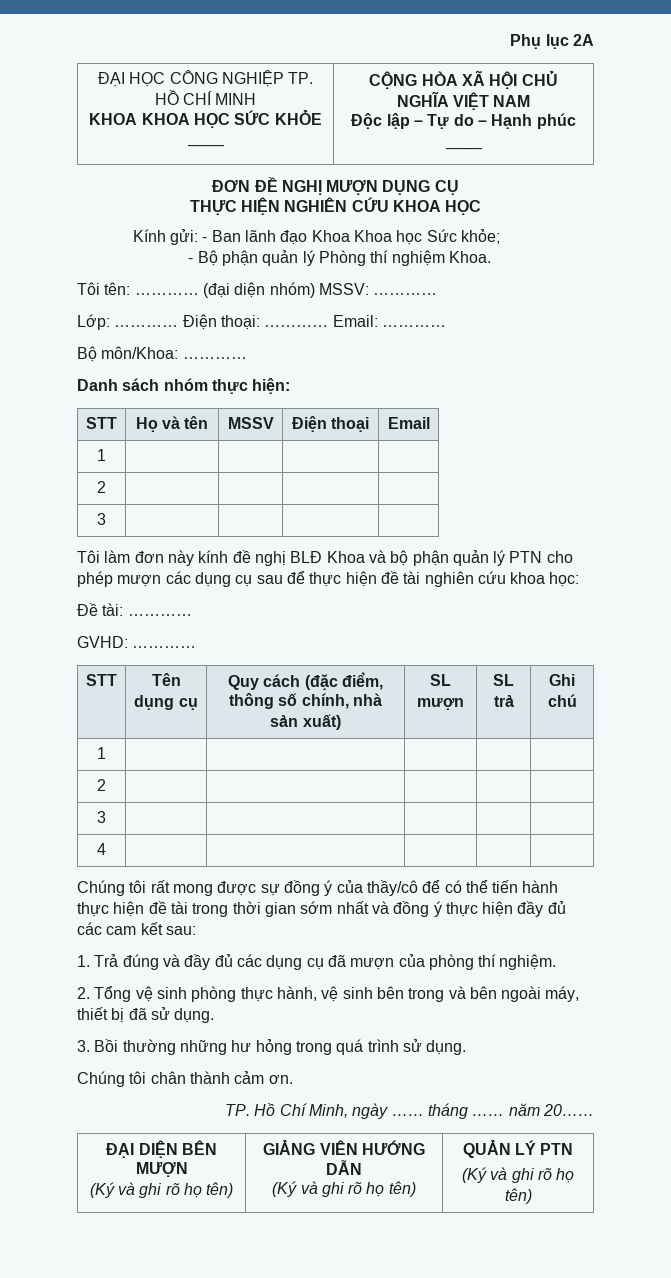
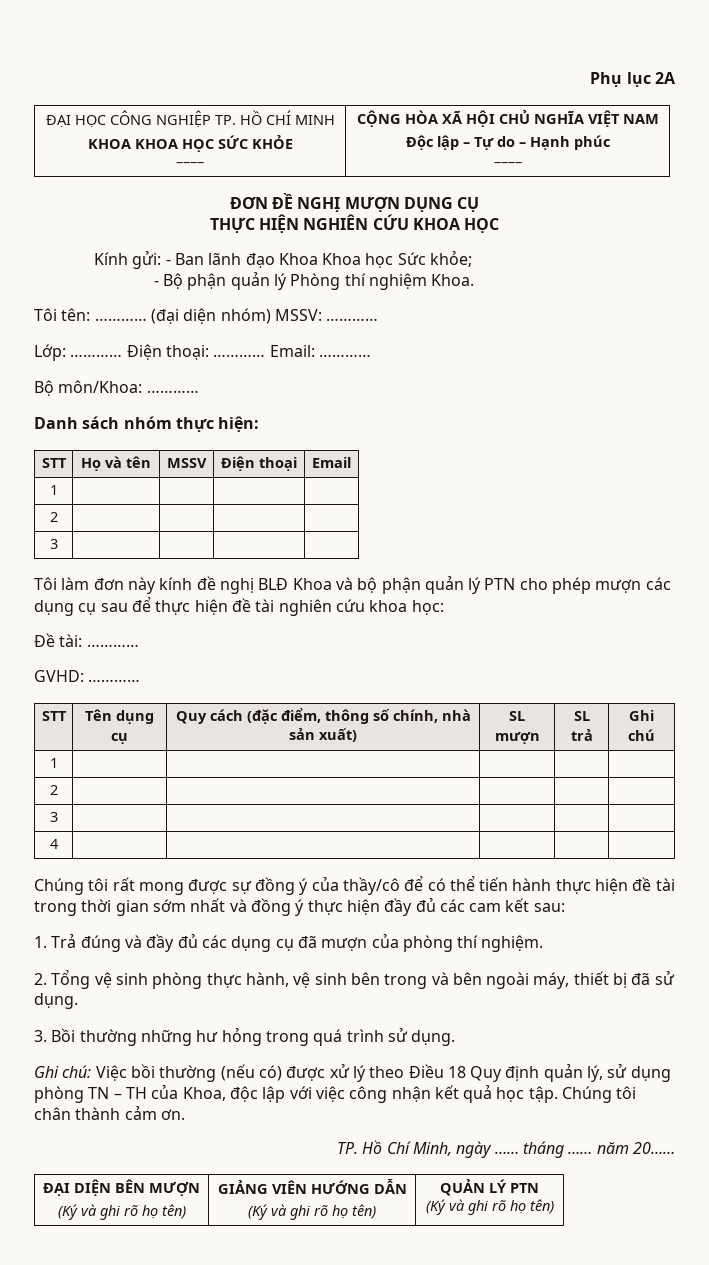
(467, 1047) none -> [34,1063,671,1082] [34,1084,558,1103] Ghi chú: Việc bồi thường (nếu có) được xử lý theo Điều 18 Quy định quản lý, sử dụng phòng TN – TH của Khoa, độc lập với việc công nhận kết quả học tập.

